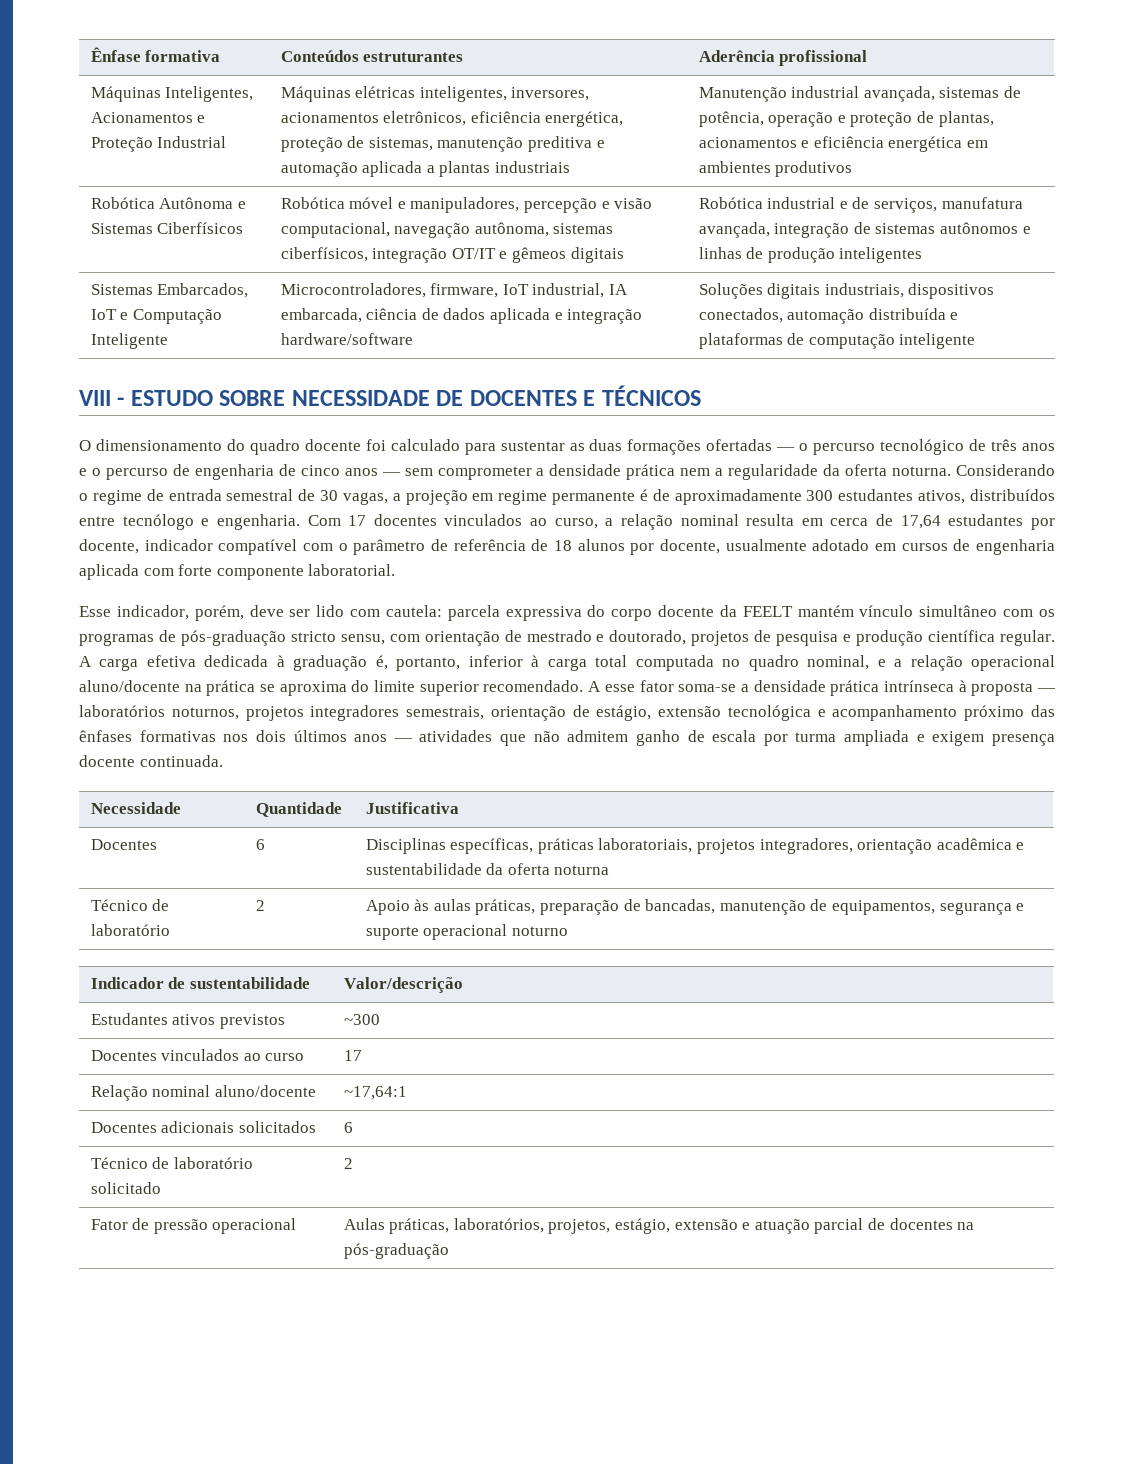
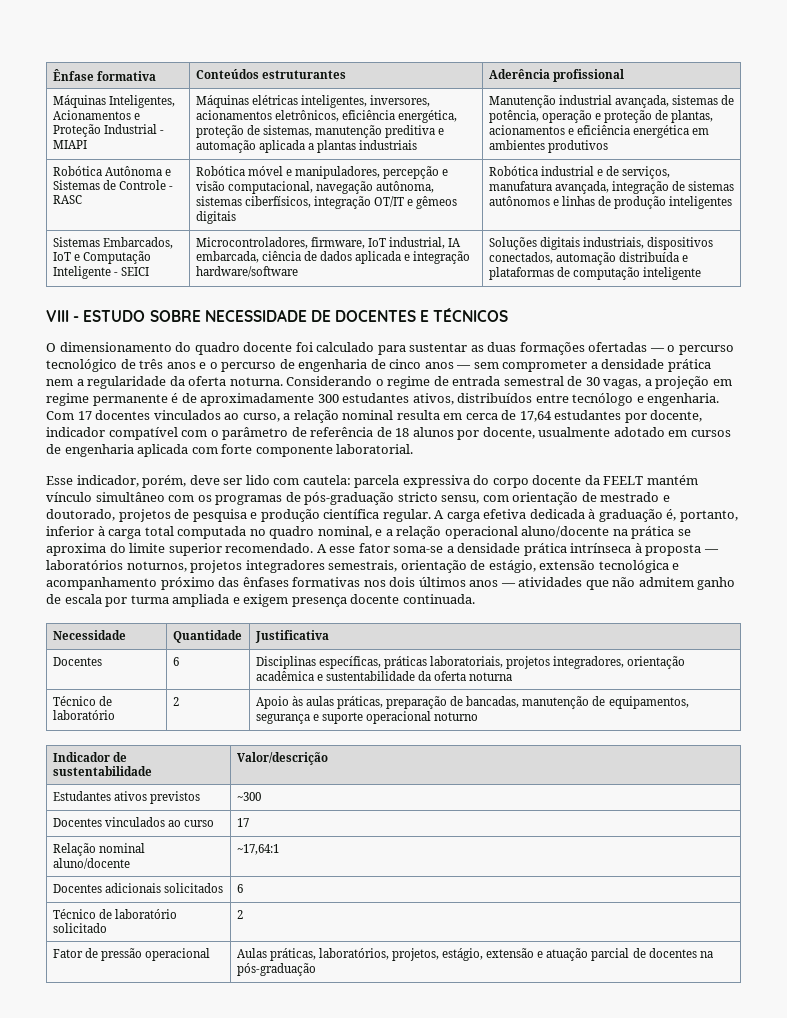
(227, 142) none -> [159,130,164,134] [52,140,87,149] - MIAPI
[157,222,244,234] Ciberfísicos -> [102,180,173,190] [52,195,82,204] de Controle - RASC
(168, 341) none -> [113,267,149,276] - SEICI

